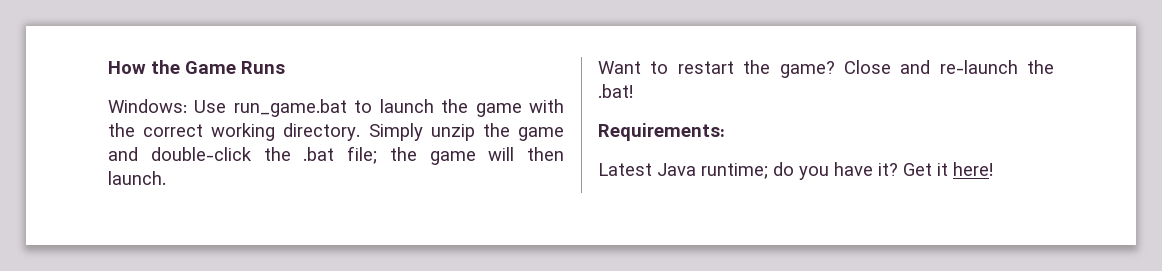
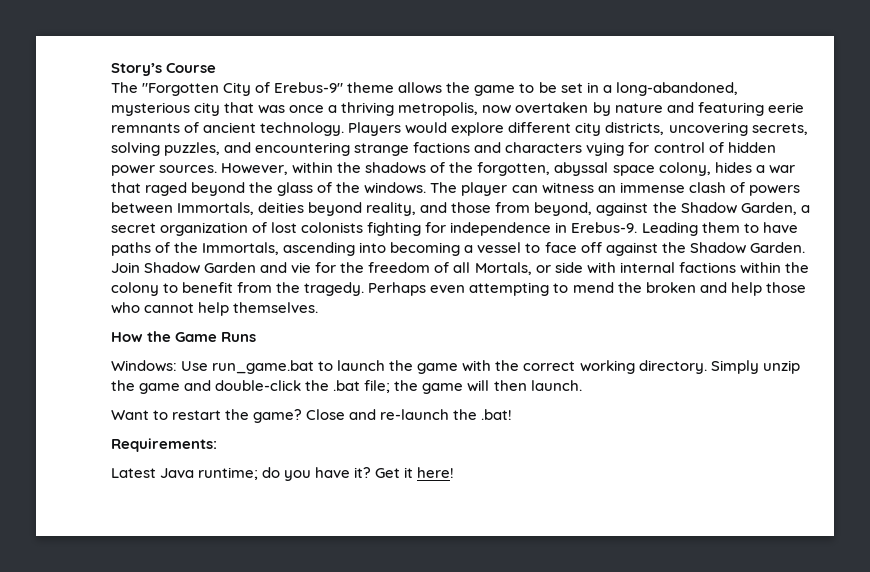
(108, 67) none -> [111,63,217,76] [111,82,738,96] [111,102,804,116] [111,122,808,136] [111,142,776,156] [111,162,795,176] [111,182,800,196] [111,202,810,216] [111,222,798,236] [111,242,805,256] [111,262,809,275] [111,282,806,296] [111,302,319,316] Story’s Course // The "Forgotten City of Erebus-9" theme allows the game to be set in a long-abandoned, mysterious city that was once a thriving metropolis, now overtaken by nature and featuring eerie remnants of ancient technology. Players would explore different city districts, uncovering secrets, solving puzzles, and encountering strange factions and characters vying for control of hidden power sources. However, within the shadows of the forgotten, abyssal space colony, hides a war that raged beyond the glass of the windows. The player can witness an immense clash of powers between Immortals, deities beyond reality, and those from beyond, against the Shadow Garden, a secret organization of lost colonists fighting for independence in Erebus-9. Leading them to have paths of the Immortals, ascending into becoming a vessel to face off against the Shadow Garden. Join Shadow Garden and vie for the freedom of all Mortals, or side with internal factions within the colony to benefit from the tragedy. Perhaps even attempting to mend the broken and help those who cannot help themselves. //

